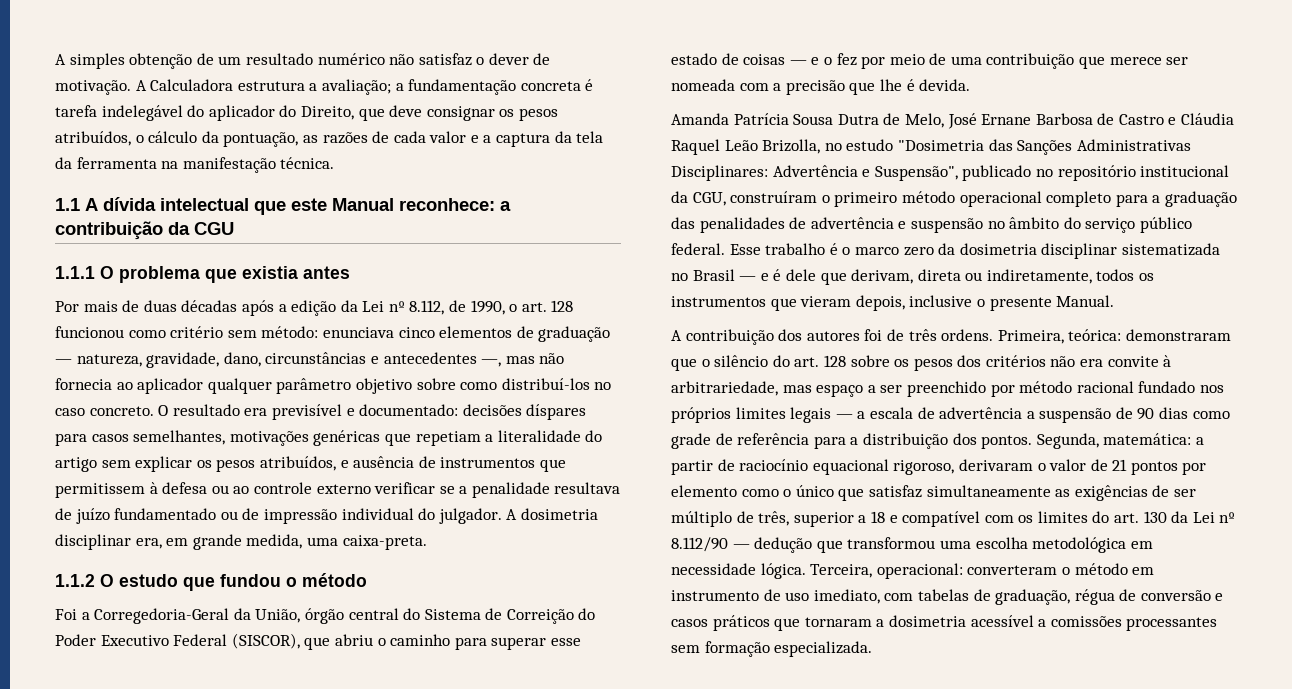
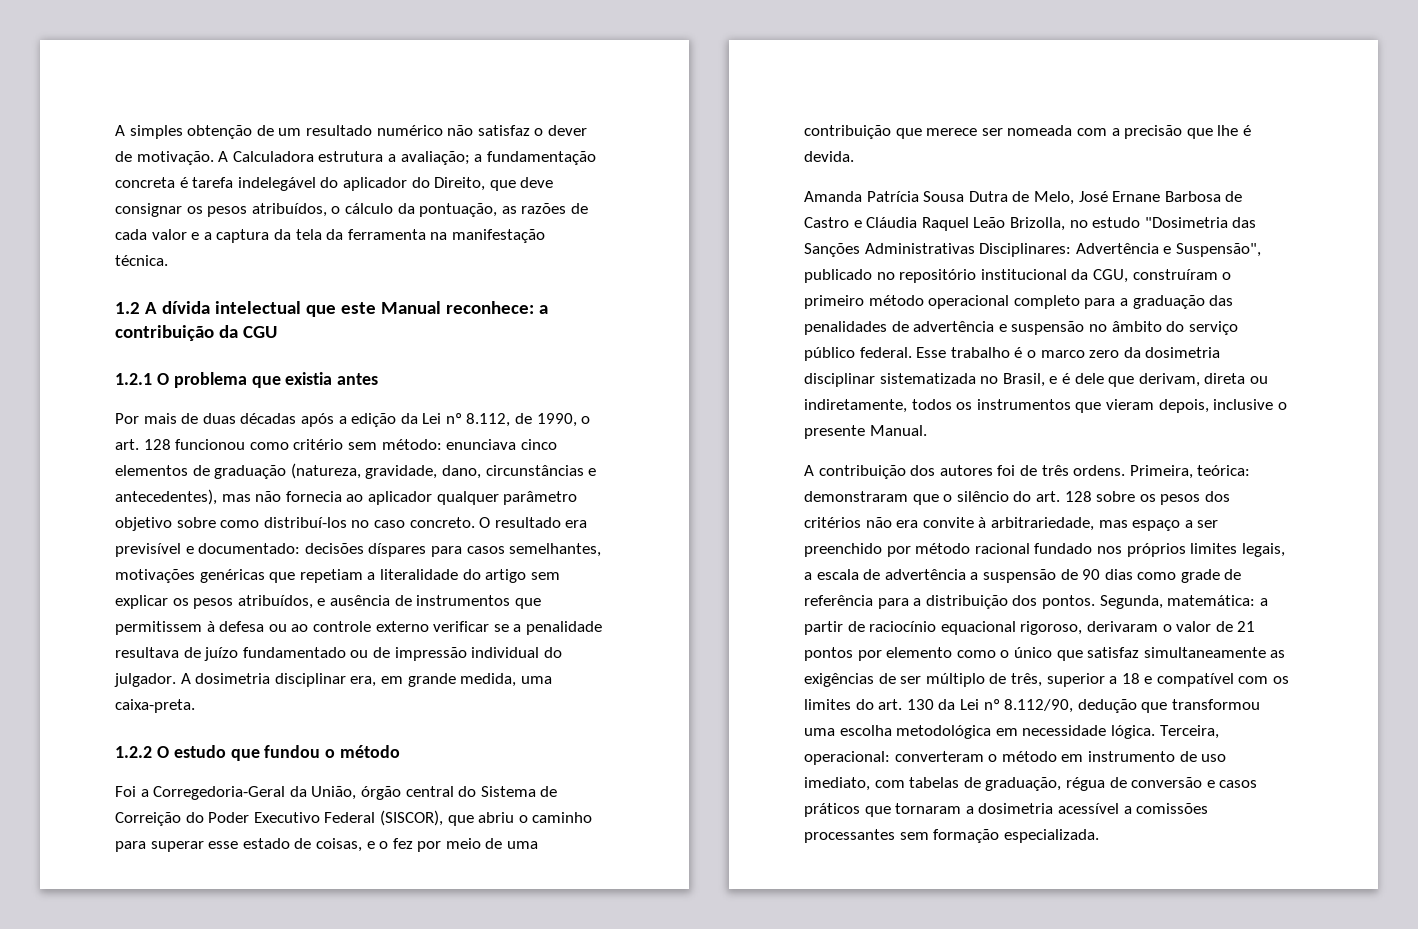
[55,198,80,211] 1.1 -> [115,302,140,314] 1.2
[55,266,95,279] 1.1.1 -> [115,373,152,385] 1.2.1
[55,354,142,367] — natureza, -> [290,463,361,479] (natureza,
[383,352,502,367] antecedentes —, -> [115,489,217,505] antecedentes),
[55,574,95,587] 1.1.2 -> [115,746,152,758] 1.2.2
[743,54,807,65] coisas — -> [315,838,362,852] coisas,
[692,269,757,281] Brasil — -> [1002,373,1045,387] Brasil,
[790,407,853,423] legais — -> [1241,543,1285,557] legais,
[671,537,750,552] 8.112/90 — -> [1004,699,1074,713] 8.112/90,

